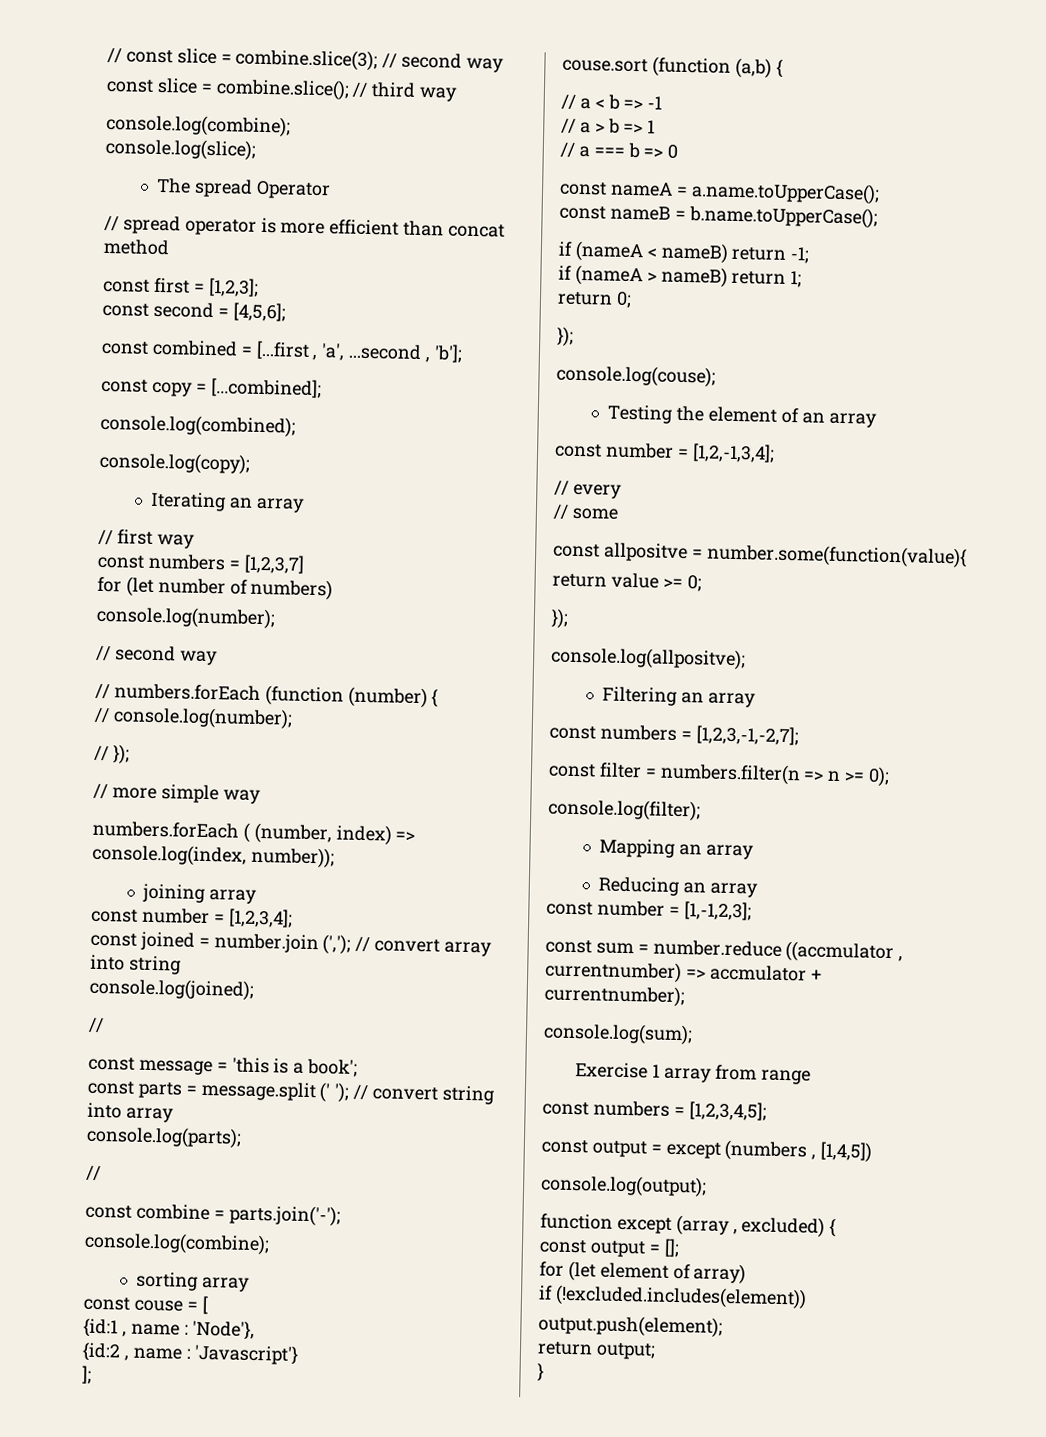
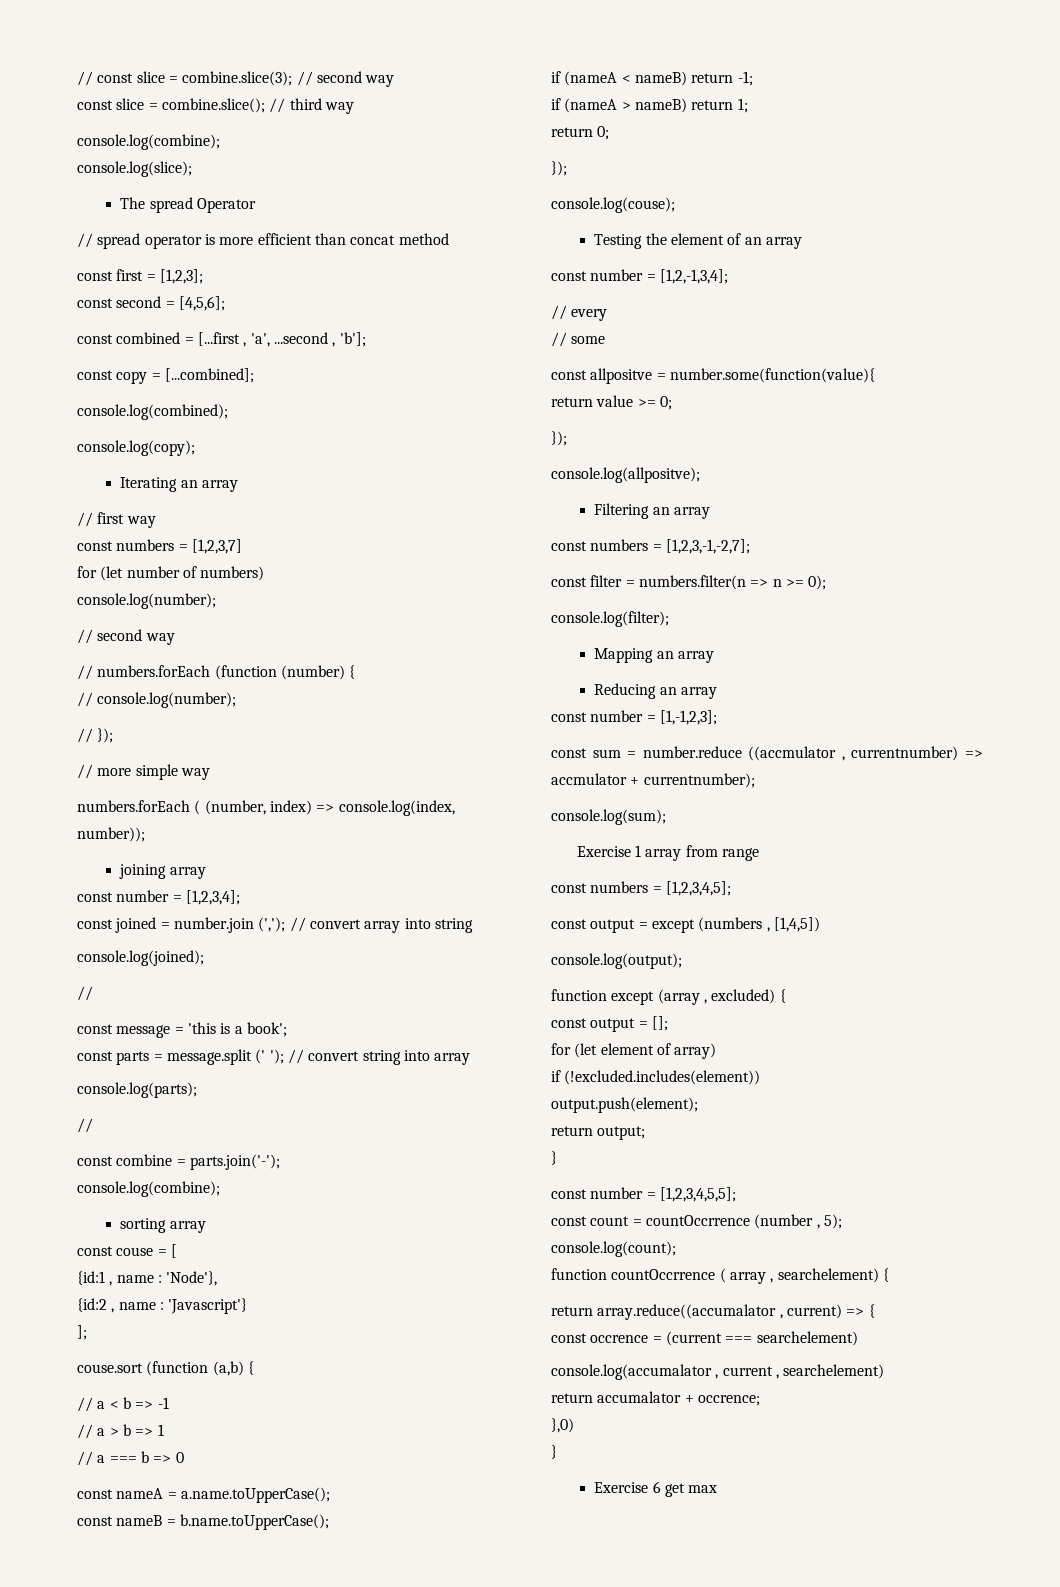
(544, 1372) none -> [551,1187,736,1202] [551,1214,842,1229] [551,1241,676,1257] [551,1268,889,1284] [551,1304,875,1320] [551,1331,858,1346] [551,1364,885,1380] [551,1391,760,1406] [551,1418,574,1433] [551,1445,557,1459] [594,1481,718,1497] // const number = [1,2,3,4,5,5]; // const count = countOccrrence (number , 5); // console.log(count); // function countOccrrence ( array , searchelement) { // return array.reduce((accumalator , current) => { // const occrence = (current === searchelement) // console.log(accumalator , current , searchelement) // return accumalator + occrence; // },0) // } // Exercise 6 get max

